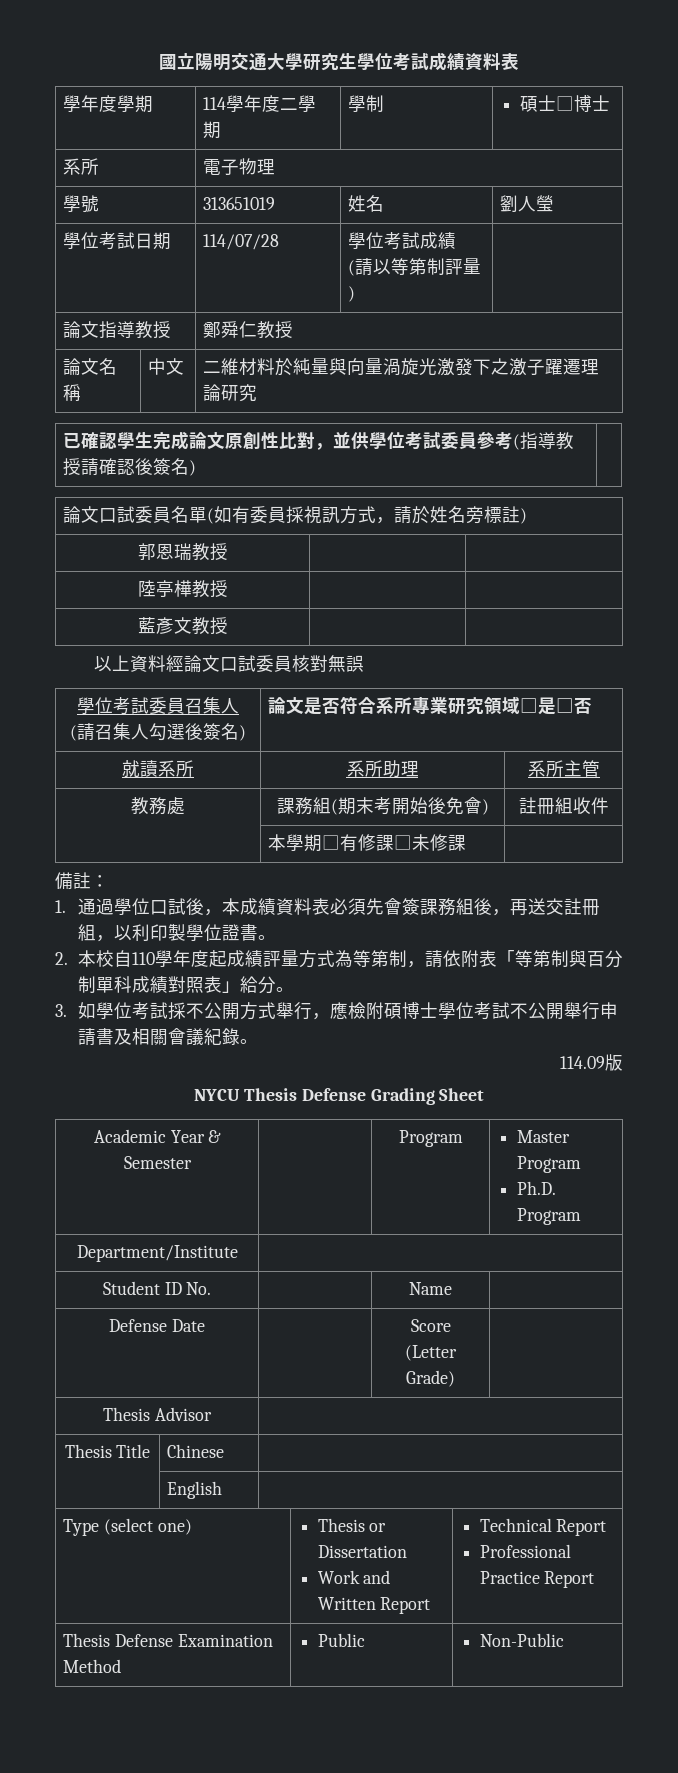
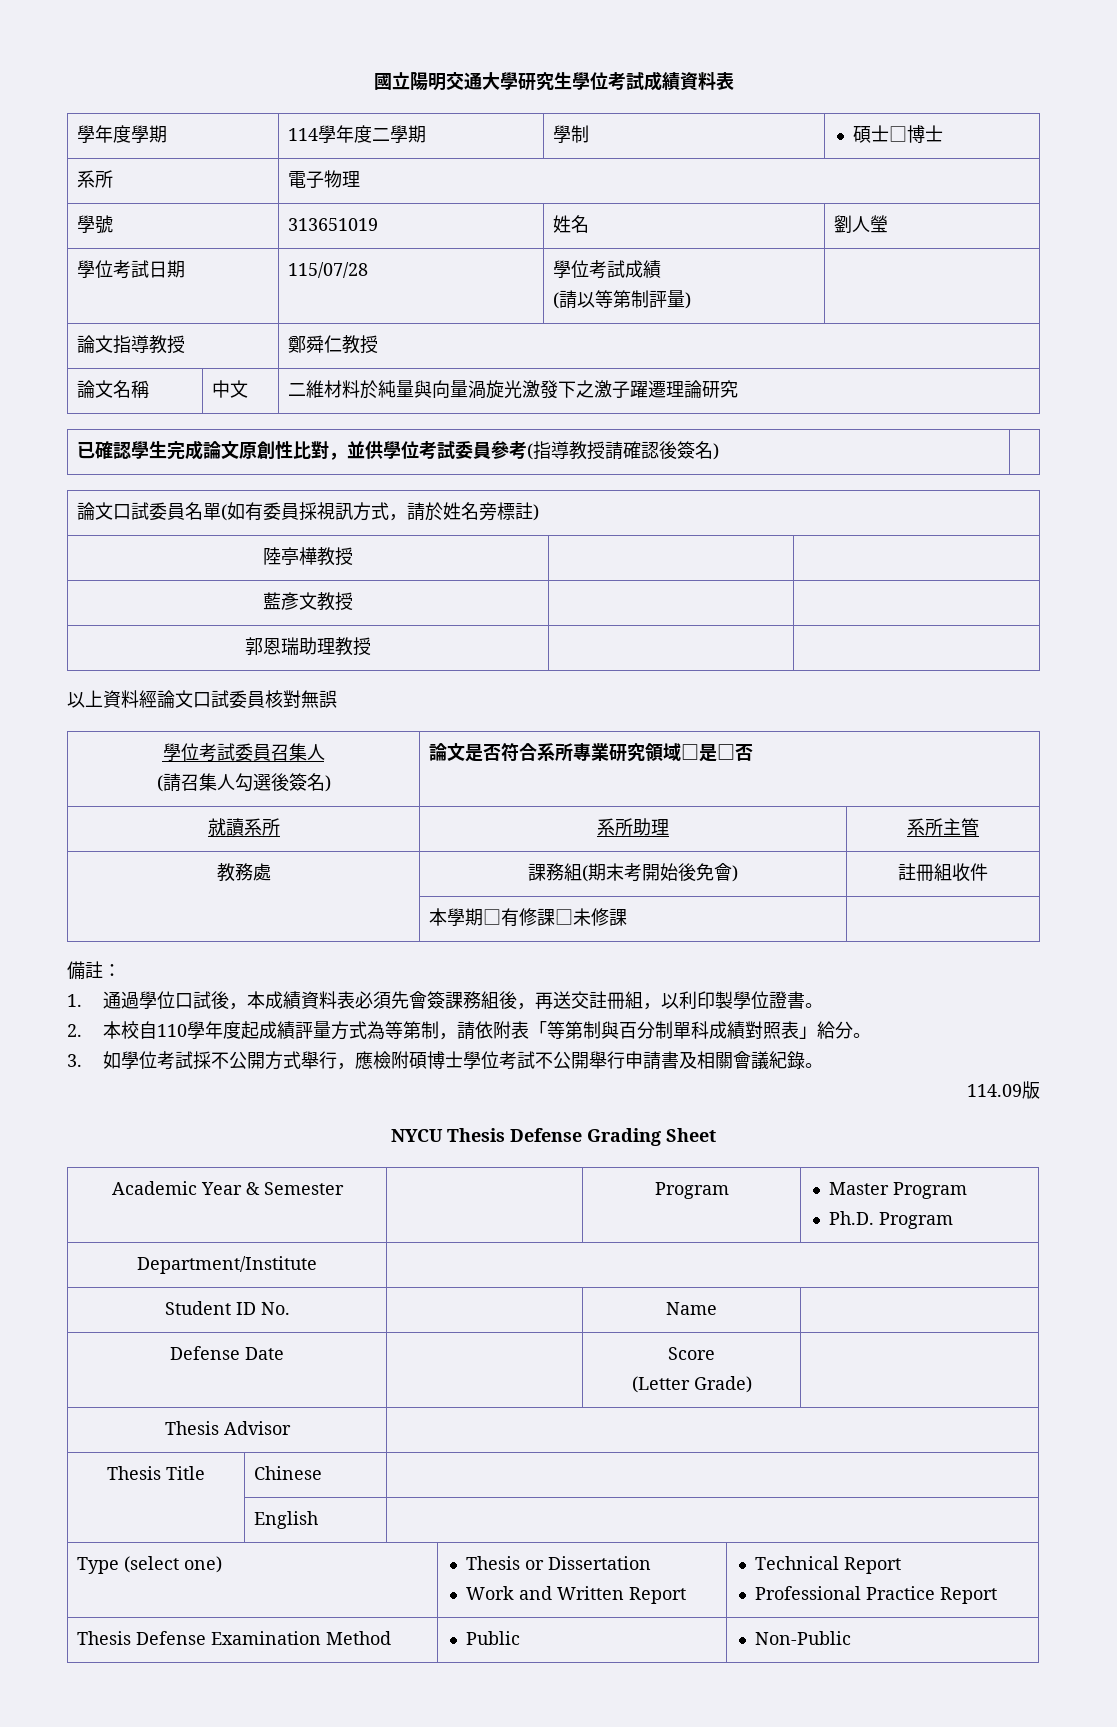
[203,234,280,250] 114/07/28 -> [287,262,368,278] 115/07/28
[137,543,228,561] // 郭恩瑞教授 | | -> (539, 512) none
(228, 626) none -> [245,637,371,656] // 郭恩瑞助理教授 | |

